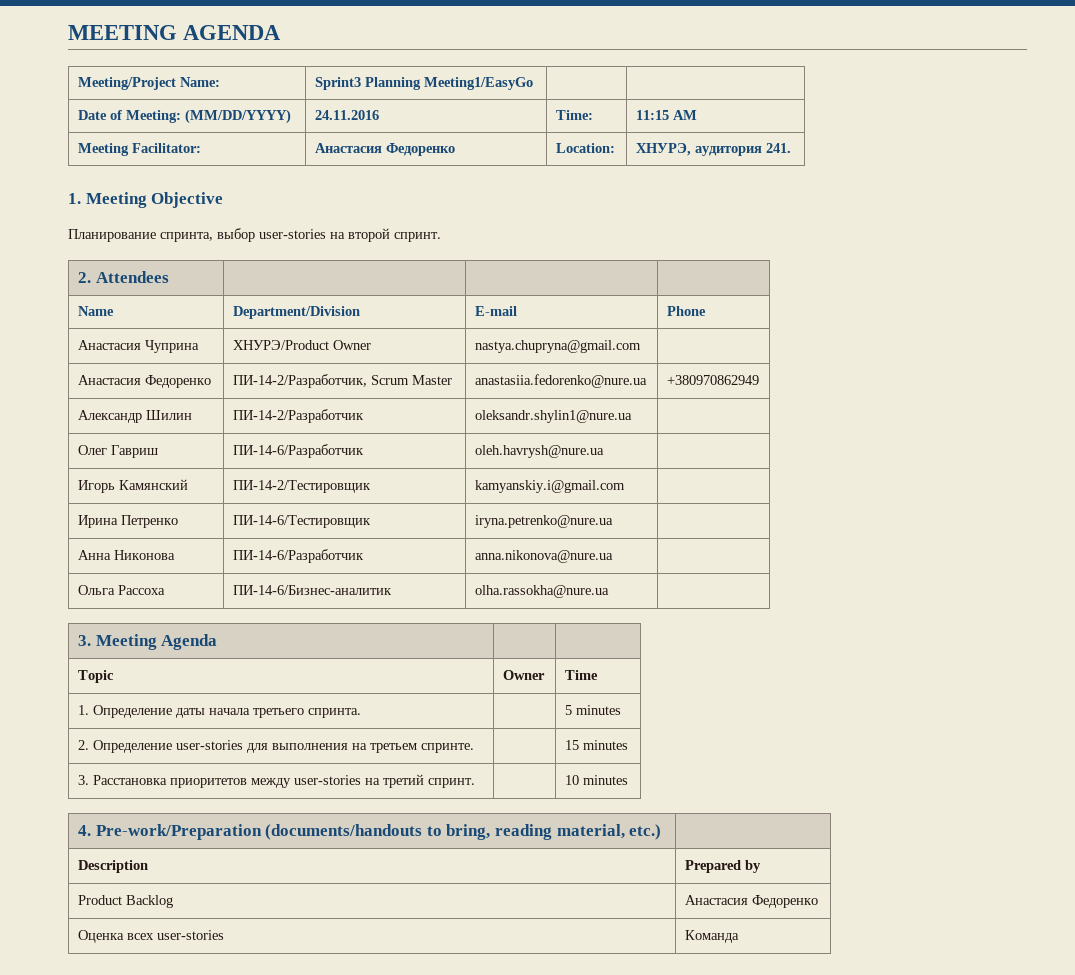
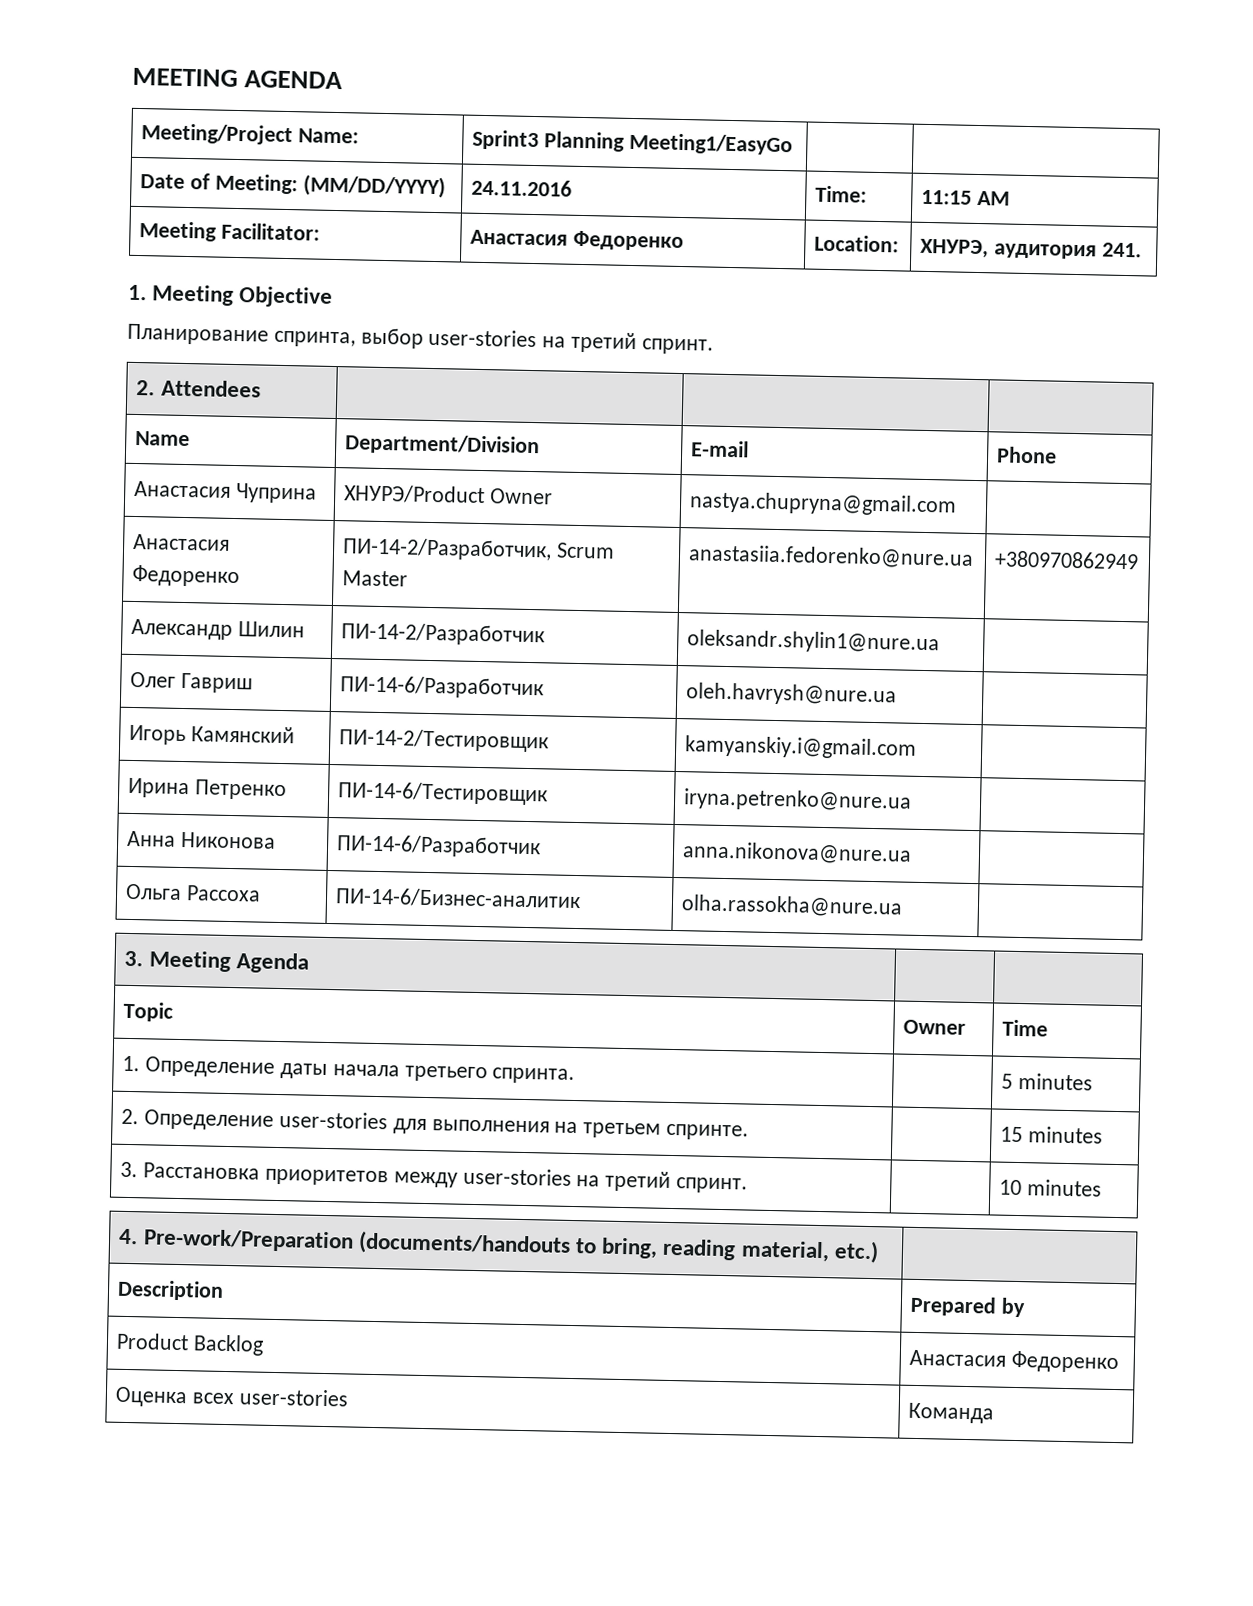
[348,228,390,242] второй -> [571,331,638,354] третий

